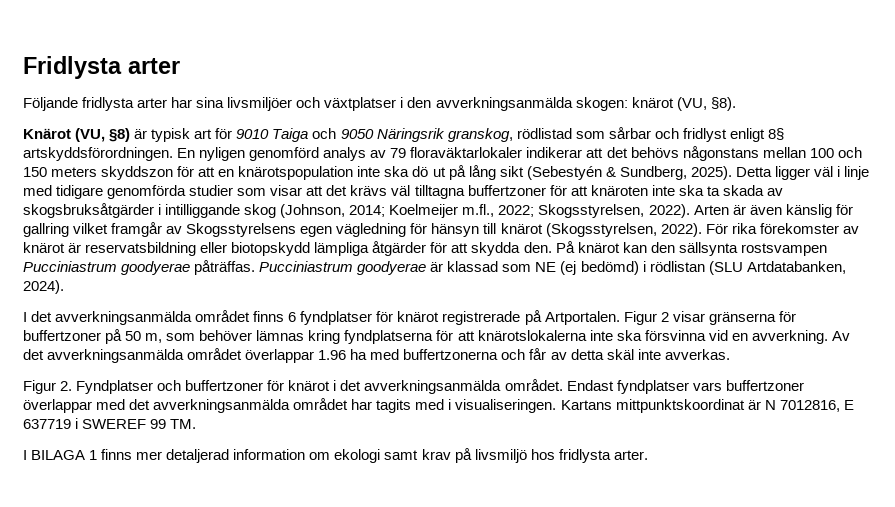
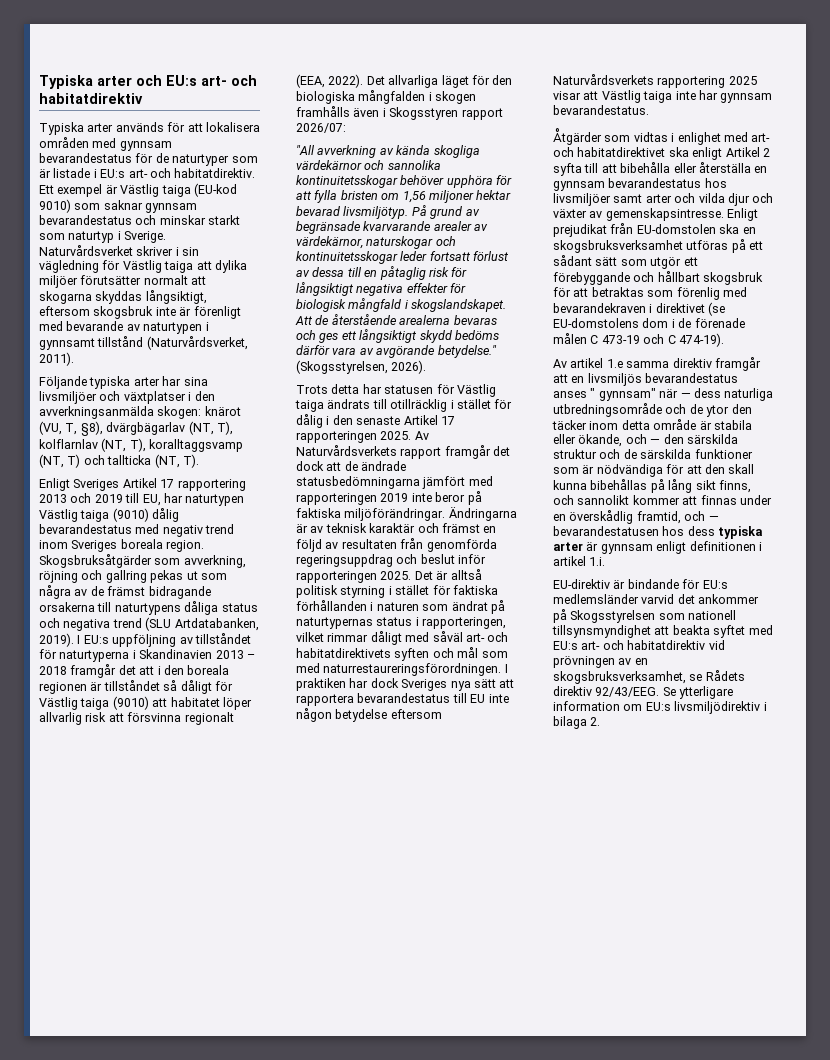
[23,56,180,79] Fridlysta arter -> [39,75,257,89] [39,93,143,104] [39,122,260,135] [39,137,172,151] [39,153,258,166] [39,168,256,178] [39,183,237,197] [39,199,198,213] [39,215,241,225] [39,231,167,243] [39,245,200,256] [39,260,247,273] [39,275,207,288] [39,290,207,304] [39,306,241,319] [39,321,209,334] [39,336,248,350] [39,352,74,366] Typiska arter och EU:s art- och habitatdirektiv // Typiska arter används för att lokalisera områden med gynnsam bevarandestatus för de naturtyper som är listade i EU:s art- och habitatdirektiv. Ett exempel är Västlig taiga (EU-kod 9010) som saknar gynnsam bevarandestatus och minskar starkt som naturtyp i Sverige. Naturvårdsverket skriver i sin vägledning för Västlig taiga att dylika miljöer förutsätter normalt att skogarna skyddas långsiktigt, eftersom skogsbruk inte är förenligt med bevarande av naturtypen i gynnsamt tillstånd (Naturvårdsverket, 2011).
[82,97,135,111] fridlysta -> [89,376,131,389] typiska
[710,97,736,111] [23,127,784,142] [23,146,862,161] [23,165,870,180] [23,185,783,199] [23,203,853,218] [23,222,859,237] [23,241,827,256] [23,260,846,275] [23,280,64,294] [23,310,796,325] [23,329,850,344] [23,348,730,363] [23,379,804,394] [23,398,854,413] [23,418,197,429] [23,448,648,463] §8). // Knärot (VU, §8) är typisk art för 9010 Taiga och 9050 Näringsrik granskog, rödlistad som sårbar och fridlyst enligt 8§ artskyddsförordningen. En nyligen genomförd analys av 79 floraväktarlokaler indikerar att det behövs någonstans mellan 100 och 150 meters skyddszon för att en knärotspopulation inte ska dö ut på lång sikt (Sebestyén & Sundberg, 2025). Detta ligger väl i linje med tidigare genomförda studier som visar att det krävs väl tilltagna buffertzoner för att knäroten inte ska ta skada av skogsbruksåtgärder i intilliggande skog (Johnson, 2014; Koelmeijer m.fl., 2022; Skogsstyrelsen, 2022). Arten är även känslig för gallring vilket framgår av Skogsstyrelsens egen vägledning för hänsyn till knärot (Skogsstyrelsen, 2022). För rika förekomster av knärot är reservatsbildning eller biotopskydd lämpliga åtgärder för att skydda den. På knärot kan den sällsynta rostsvampen Pucciniastrum goodyerae påträffas. Pucciniastrum goodyerae är klassad som NE (ej bedömd) i rödlistan (SLU Artdatabanken, 2024). // I det avverkningsanmälda området finns 6 fyndplatser för knärot registrerade på Artportalen. Figur 2 visar gränserna för buffertzoner på 50 m, som behöver lämnas kring fyndplatserna för att knärotslokalerna inte ska försvinna vid en avverkning. Av det avverkningsanmälda området överlappar 1.96 ha med buffertzonerna och får av detta skäl inte avverkas. // Figur 2. Fyndplatser och buffertzoner för knärot i det avverkningsanmälda området. Endast fyndplatser vars buffertzoner överlappar med det avverkningsanmälda området har tagits med i visualiseringen. Kartans mittpunktskoordinat är N 7012816, E 637719 i SWEREF 99 TM. // I BILAGA 1 finns mer detaljerad information om ekologi samt krav på livsmiljö hos fridlysta arter. -> [65,421,233,436] [39,438,244,452] [39,454,199,468] [39,478,246,491] [39,493,245,506] [39,508,180,522] [39,524,235,537] [39,539,205,552] [39,554,246,568] [39,570,227,583] [39,585,211,599] [39,601,258,615] [39,617,259,631] [39,633,251,647] [39,649,255,662] [39,664,230,678] [39,680,233,694] [39,696,252,710] [39,712,234,725] [296,74,513,88] [296,90,477,104] [296,106,503,120] [296,123,346,133] [296,145,480,158] [296,160,441,170] [296,175,513,188] [296,190,512,203] [296,205,480,219] [296,221,489,234] [296,236,456,249] [296,251,510,264] [296,266,468,280] [296,282,467,296] [296,298,507,312] [295,314,497,325] [296,329,499,343] [296,345,497,358] [296,360,427,374] [296,384,496,397] [295,399,513,412] [296,414,455,428] [296,431,429,443] [296,445,511,459] [296,461,407,471] [296,476,493,489] [296,491,482,505] [296,507,517,521] [296,523,497,533] [296,538,497,552] [296,554,487,567] [296,569,482,583] [296,585,498,598] [296,600,505,614] [296,617,507,629] [296,631,509,645] [296,647,508,661] [296,663,508,676] [296,678,515,691] [296,693,509,706] [296,708,442,722] [553,74,757,88] [553,90,773,103] [553,105,649,115] [553,128,771,145] [553,147,770,160] [553,162,768,176] [553,178,727,191] [553,193,774,206] [553,208,759,221] [553,223,756,237] [553,239,764,253] [553,255,698,269] [553,271,764,285] [553,287,747,300] [553,302,726,316] [553,318,745,328] [553,333,724,347] [553,357,761,371] [553,373,739,386] [553,388,774,401] [553,403,752,417] [552,419,752,430] [553,434,738,447] [553,449,753,459] [553,464,755,477] [553,479,751,493] [553,495,772,505] [553,510,719,524] [553,526,764,539] [553,541,762,554] [553,556,606,566] [553,579,728,589] [553,594,760,604] [553,609,737,623] [552,625,773,638] [553,640,725,650] [553,656,648,668] [553,670,745,684] [553,686,734,699] [553,701,767,714] [553,716,601,729] T, §8), dvärgbägarlav (NT, T), kolflarnlav (NT, T), koralltaggsvamp (NT, T) och tallticka (NT, T). // Enligt Sveriges Artikel 17 rapportering 2013 och 2019 till EU, har naturtypen Västlig taiga (9010) dålig bevarandestatus med negativ trend inom Sveriges boreala region. Skogsbruksåtgärder som avverkning, röjning och gallring pekas ut som några av de främst bidragande orsakerna till naturtypens dåliga status och negativa trend (SLU Artdatabanken, 2019). I EU:s uppföljning av tillståndet för naturtyperna i Skandinavien 2013 – 2018 framgår det att i den boreala regionen är tillståndet så dåligt för Västlig taiga (9010) att habitatet löper allvarlig risk att försvinna regionalt (EEA, 2022). Det allvarliga läget för den biologiska mångfalden i skogen framhålls även i Skogsstyren rapport 2026/07: // "All avverkning av kända skogliga värdekärnor och sannolika kontinuitetsskogar behöver upphöra för att fylla bristen om 1,56 miljoner hektar bevarad livsmiljötyp. På grund av begränsade kvarvarande arealer av värdekärnor, naturskogar och kontinuitetsskogar leder fortsatt förlust av dessa till en påtaglig risk för långsiktigt negativa effekter för biologisk mångfald i skogslandskapet. Att de återstående arealerna bevaras och ges ett långsiktigt skydd bedöms därför vara av avgörande betydelse." (Skogsstyrelsen, 2026). // Trots detta har statusen för Västlig taiga ändrats till otillräcklig i stället för dålig i den senaste Artikel 17 rapporteringen 2025. Av Naturvårdsverkets rapport framgår det dock att de ändrade statusbedömningarna jämfört med rapporteringen 2019 inte beror på faktiska miljöförändringar. Ändringarna är av teknisk karaktär och främst en följd av resultaten från genomförda regeringsuppdrag och beslut inför rapporteringen 2025. Det är alltså politisk styrning i stället för faktiska förhållanden i naturen som ändrat på naturtypernas status i rapporteringen, vilket rimmar dåligt med såväl art- och habitatdirektivets syften och mål som med naturrestaureringsförordningen. I praktiken har dock Sveriges nya sätt att rapportera bevarandestatus till EU inte någon betydelse eftersom Naturvårdsverkets rapportering 2025 visar att Västlig taiga inte har gynnsam bevarandestatus. // Åtgärder som vidtas i enlighet med art- och habitatdirektivet ska enligt Artikel 2 syfta till att bibehålla eller återställa en gynnsam bevarandestatus hos livsmiljöer samt arter och vilda djur och växter av gemenskapsintresse. Enligt prejudikat från EU-domstolen ska en skogsbruksverksamhet utföras på ett sådant sätt som utgör ett förebyggande och hållbart skogsbruk för att betraktas som förenlig med bevarandekraven i direktivet (se EU-domstolens dom i de förenade målen C 473-19 och C 474-19). // Av artikel 1.e samma direktiv framgår att en livsmiljös bevarandestatus anses " gynnsam" när — dess naturliga utbredningsområde och de ytor den täcker inom detta område är stabila eller ökande, och — den särskilda struktur och de särskilda funktioner som är nödvändiga för att den skall kunna bibehållas på lång sikt finns, och sannolikt kommer att finnas under en överskådlig framtid, och — bevarandestatusen hos dess typiska arter är gynnsam enligt definitionen i artikel 1.i. // EU-direktiv är bindande för EU:s medlemsländer varvid det ankommer på Skogsstyrelsen som nationell tillsynsmyndighet att beakta syftet med EU:s art- och habitatdirektiv vid prövningen av en skogsbruksverksamhet, se Rådets direktiv 92/43/EEG. Se ytterligare information om EU:s livsmiljödirektiv i bilaga 2.

